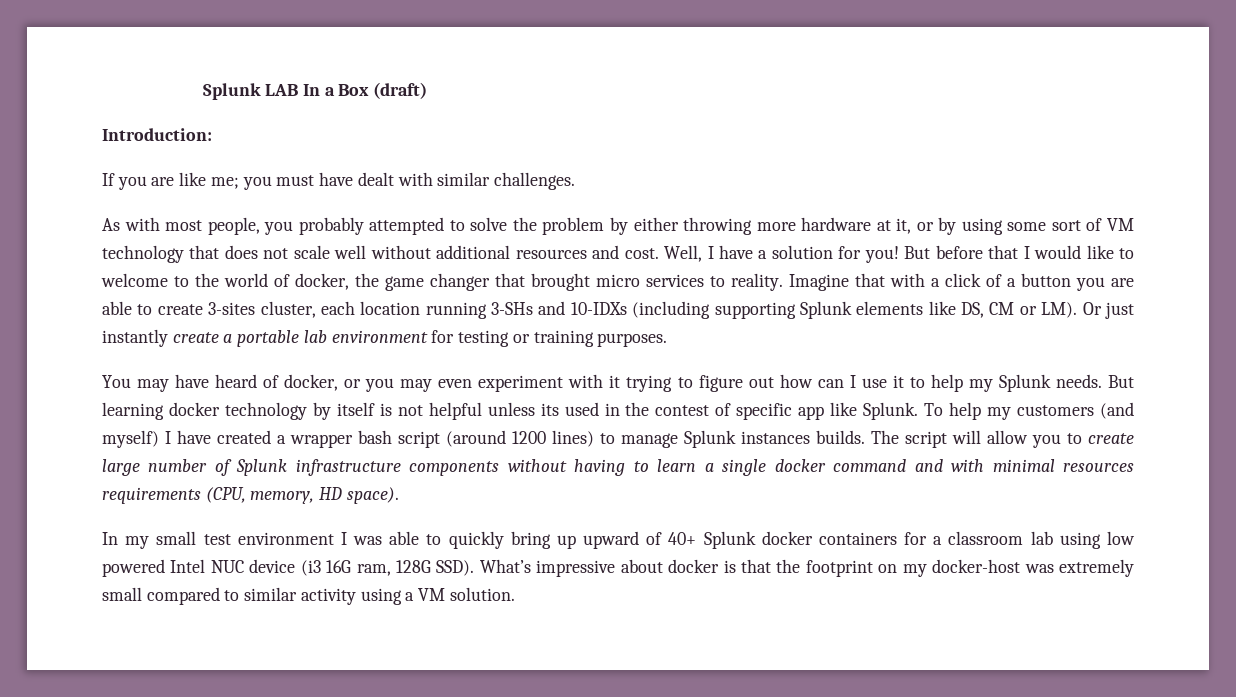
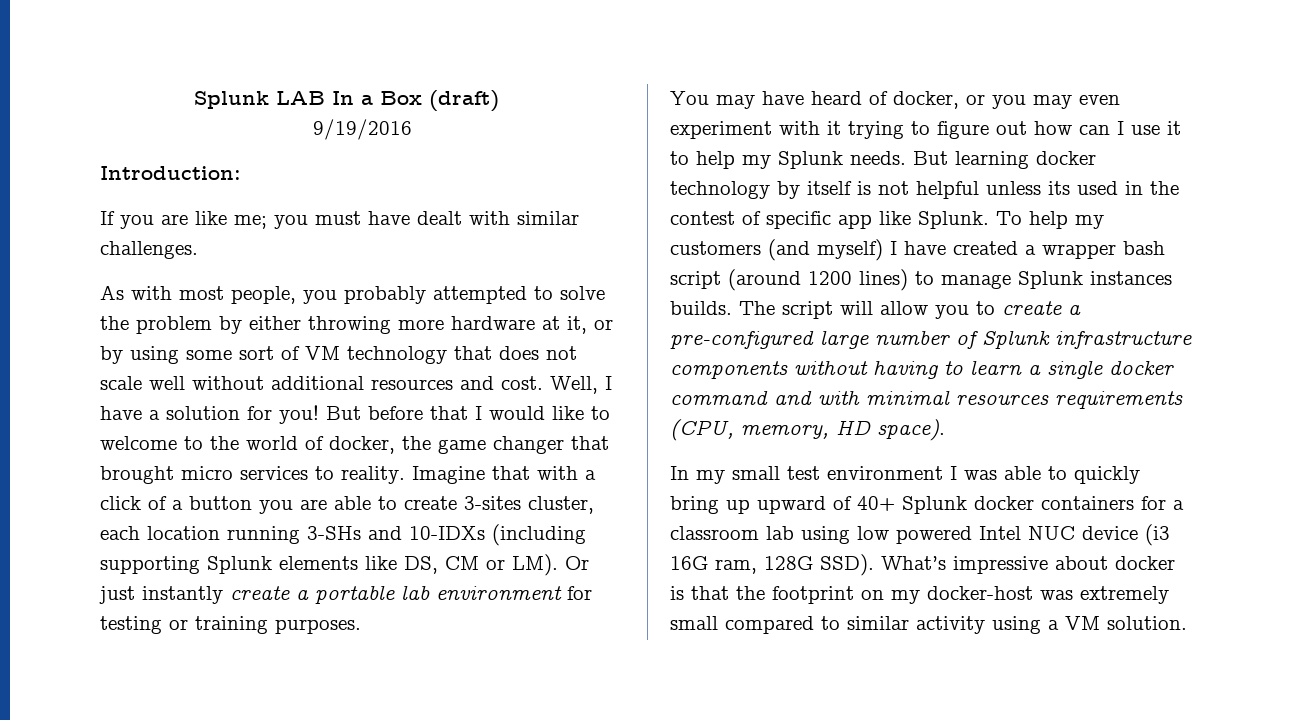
(428, 90) none -> [312,119,412,140] // 9/19/2016
(1134, 438) none -> [1068,305,1081,315] [670,331,814,349] a pre-configured

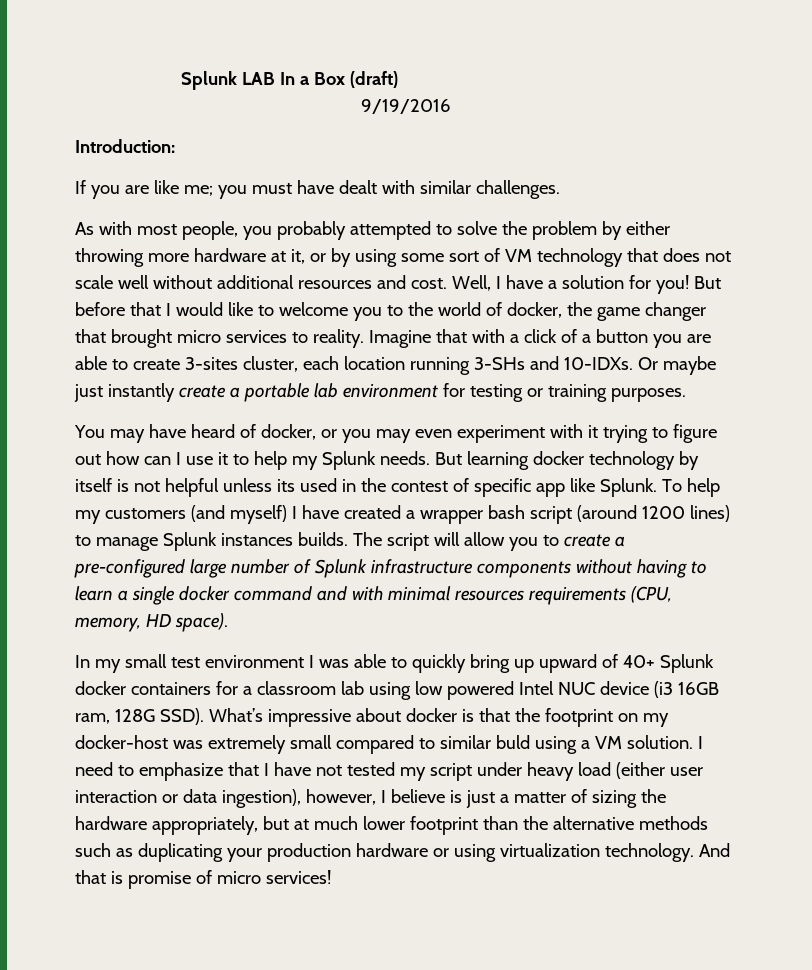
(177, 443) none -> [352,307,382,321] you
[409,524,586,546] [100,554,589,576] 10-IDXs (including supporting Splunk elements like DS, CM or LM). Or -> [563,356,716,375] 10-IDXs. Or maybe
[670,556,708,570] 16G -> [677,682,719,695] 16GB
[916,616,985,634] activity -> [495,735,530,749] buld
(1187, 623) none -> [697,736,703,749] [75,762,703,781] [75,789,666,808] [75,816,708,835] [75,843,730,862] [75,870,331,889] I need to emphasize that I have not tested my script under heavy load (either user interaction or data ingestion), however, I believe is just a matter of sizing the hardware appropriately, but at much lower footprint than the alternative methods such as duplicating your production hardware or using virtualization technology. And that is promise of micro services!

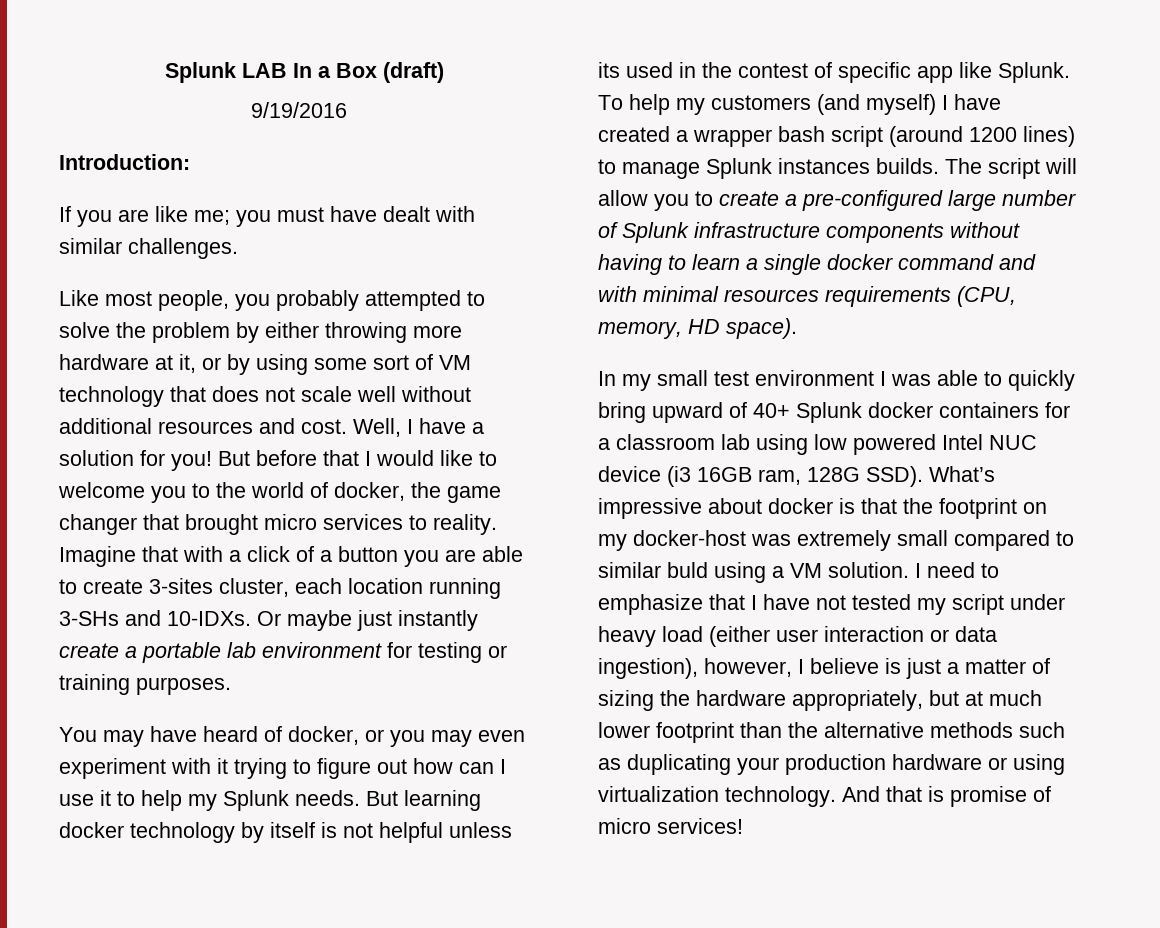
[75,221,132,235] As with -> [59,290,99,306] Like
[513,659,534,673] up -> (646, 412) none

